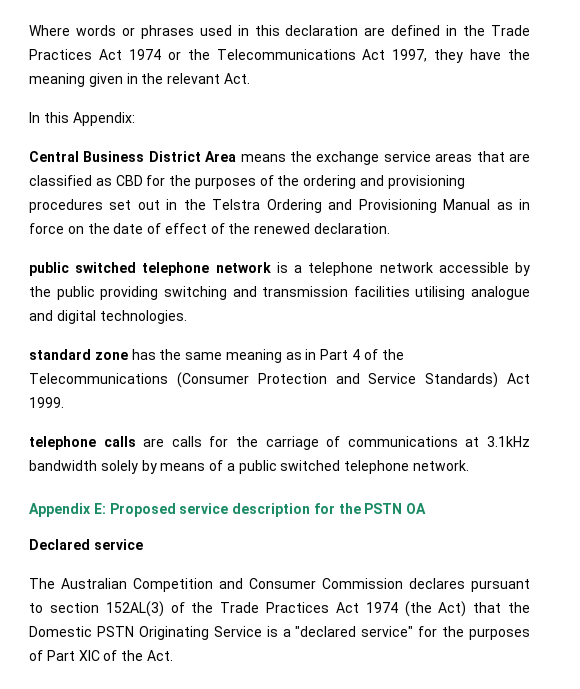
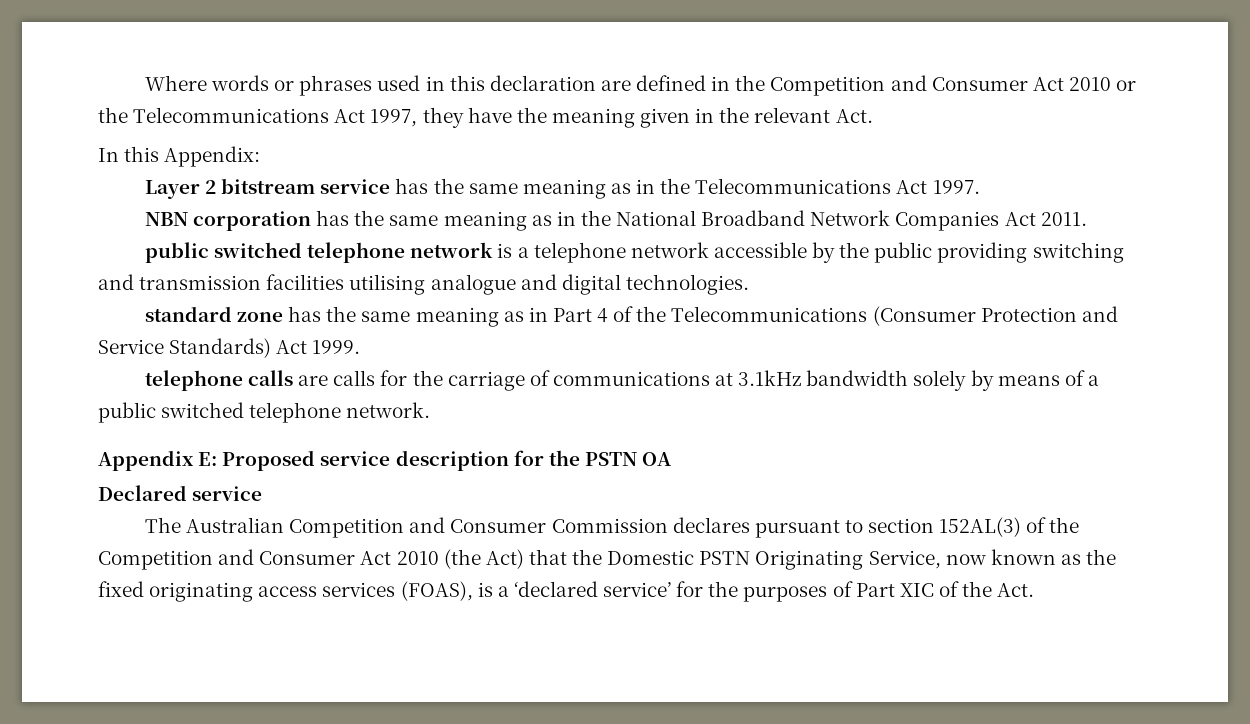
[491,25,530,36] [29,49,161,60] Trade Practices Act 1974 -> [770,75,1111,96] Competition and Consumer Act 2010
[29,151,530,165] [29,175,465,189] [29,199,530,213] [29,223,391,234] Central Business District Area means the exchange service areas that are classified as CBD for the purposes of the ordering and provisioning procedures set out in the Telstra Ordering and Provisioning Manual as in force on the date of effect of the renewed declaration. -> [144,178,980,199] [144,210,1087,231] Layer 2 bitstream service has the same meaning as in the Telecommunications Act 1997. // NBN corporation has the same meaning as in the National Broadband Network Companies Act 2011.
[220,602,398,613] Trade Practices Act 1974 -> [98,549,439,570] Competition and Consumer Act 2010
[213,626,414,637] Service is a "declared service" -> [868,549,1117,569] [98,581,672,602] Service, now known as the fixed originating access services (FOAS), is a ‘declared service’

